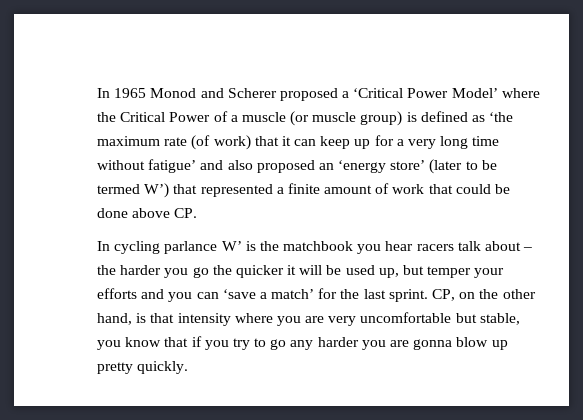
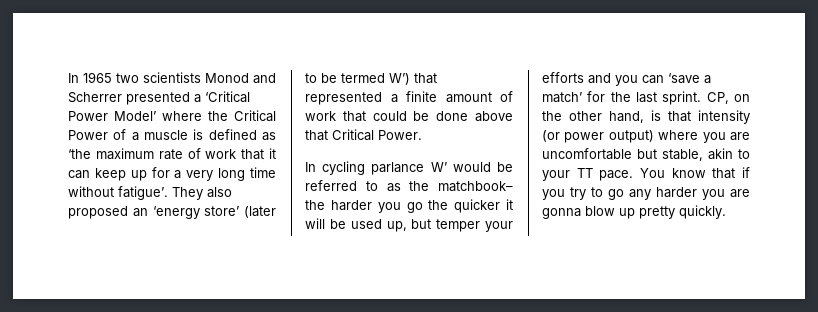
[150,88,338,101] Monod and Scherer proposed -> [116,72,276,84] [68,92,190,105] two scientists Monod and Scherrer presented
[290,111,403,126] (or muscle group) -> (188, 135) none
[191,135,251,150] (of work) -> [187,148,237,159] of work
[148,159,224,173] fatigue’ and -> [118,186,203,200] fatigue’. They
[174,208,198,218] CP. -> [305,129,422,141] that Critical Power.
[245,241,533,254] is the matchbook you hear racers talk about – -> [452,162,513,172] [305,180,513,192] would be referred to as the matchbook–
(231, 319) none -> [542,130,654,143] (or power output)
[328,316,357,326] very -> (750, 136) none
[97,340,121,350] you -> [708,148,750,160] [542,168,665,181] akin to your TT pace. You

